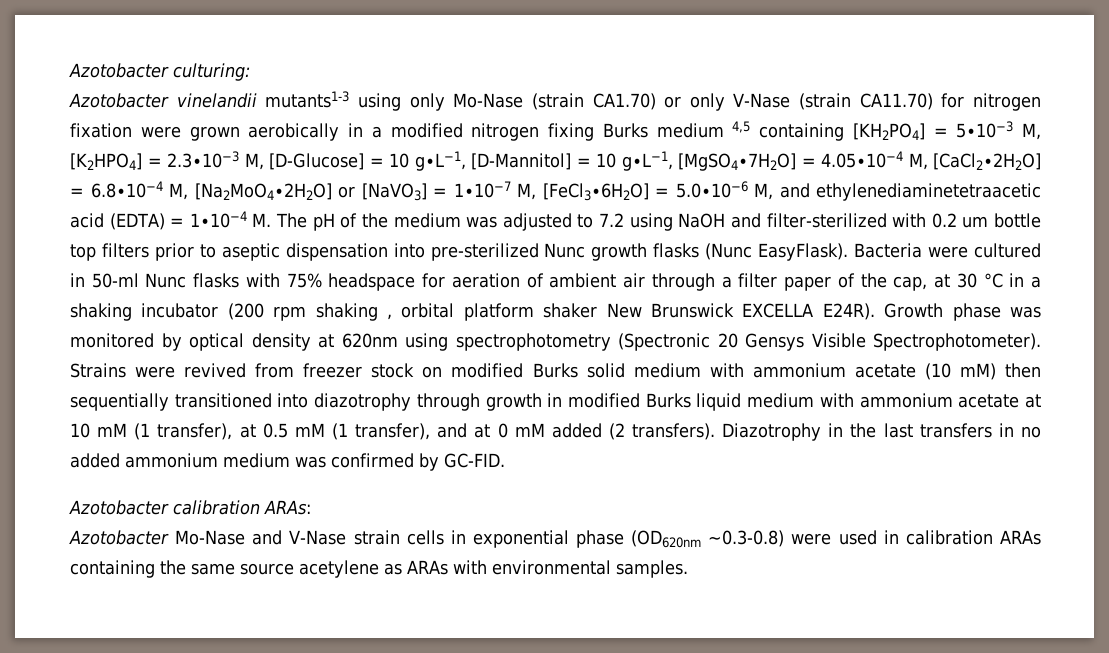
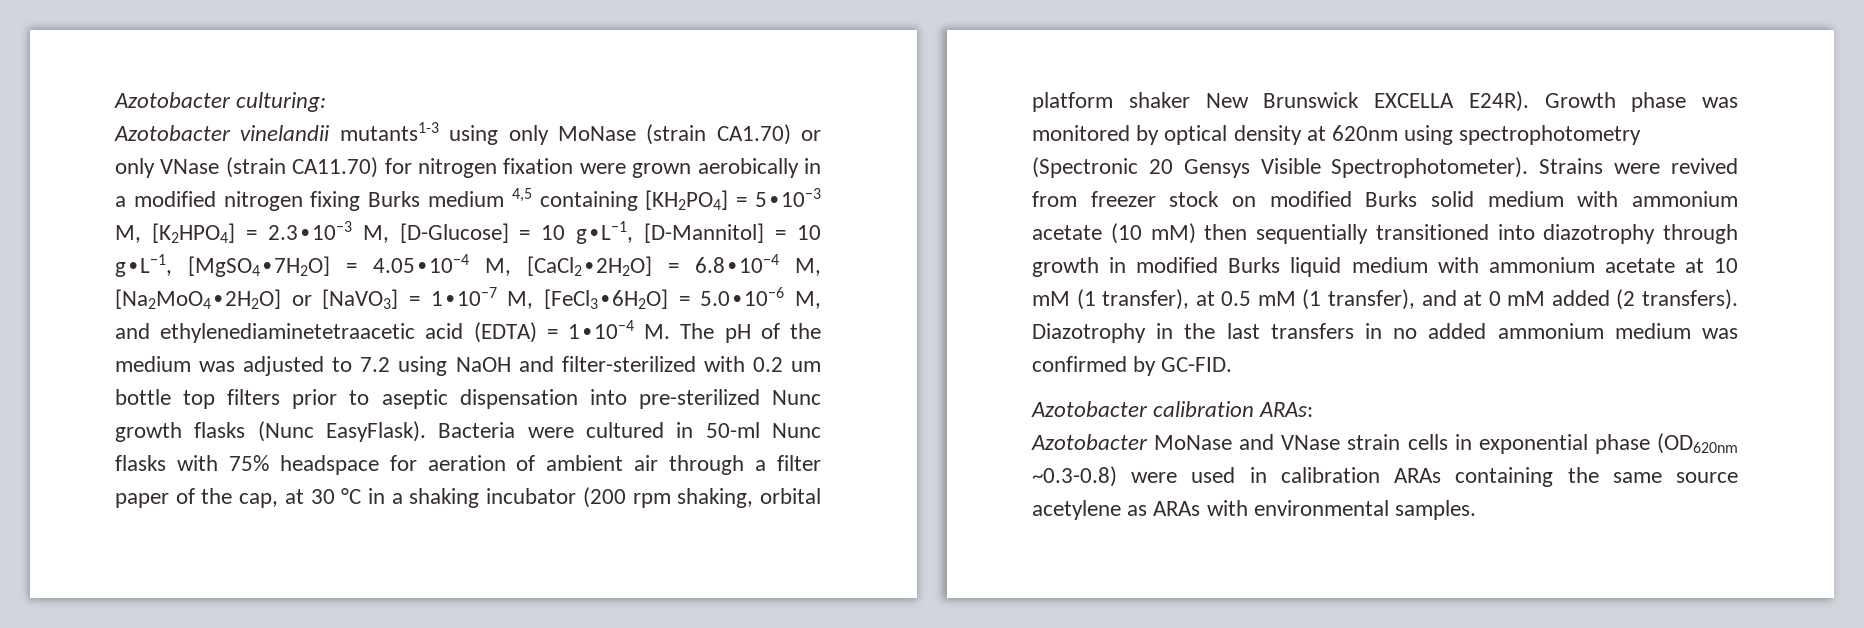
[453,93,524,108] Mo-Nase -> [557,126,636,141] MoNase
[733,93,791,108] V-Nase -> [160,159,220,174] VNase
[315,303,393,321] shaking , -> [677,488,754,508] shaking,
[175,530,347,545] Mo-Nase and V-Nase -> [1154,434,1341,450] MoNase and VNase

